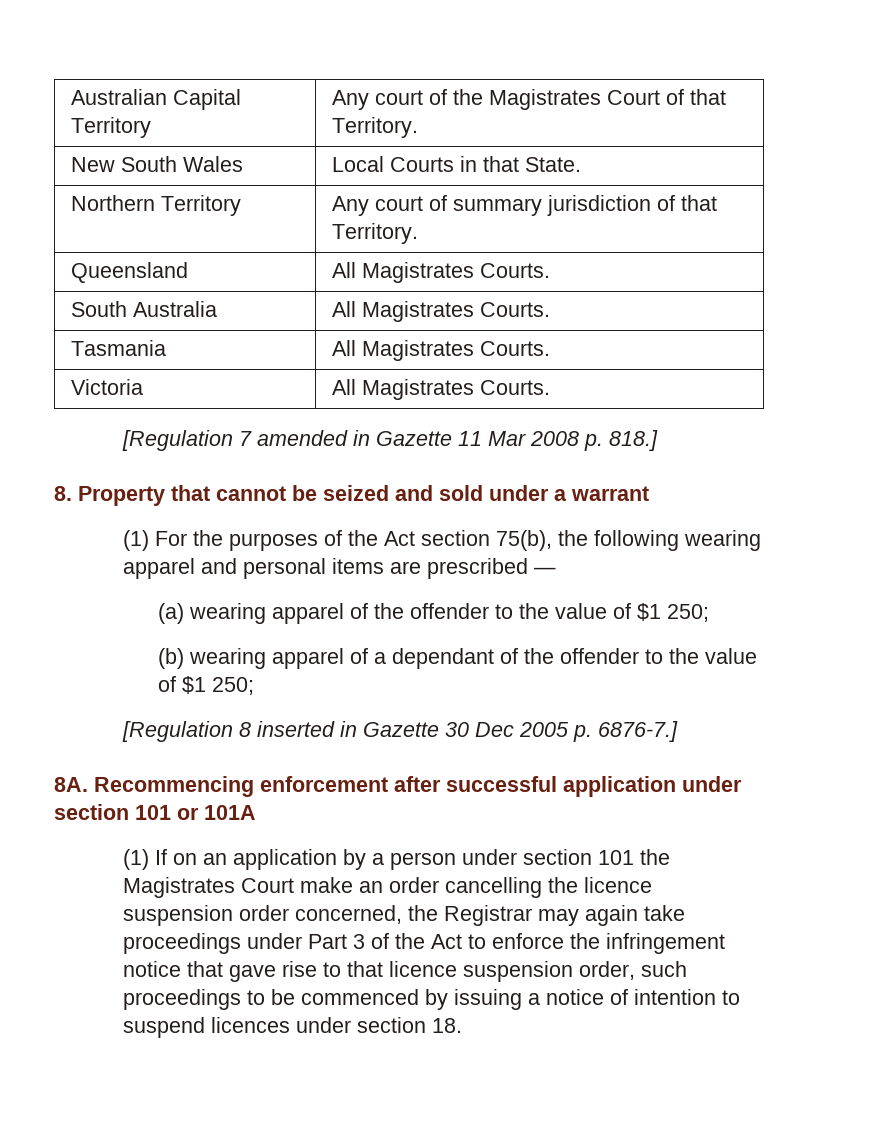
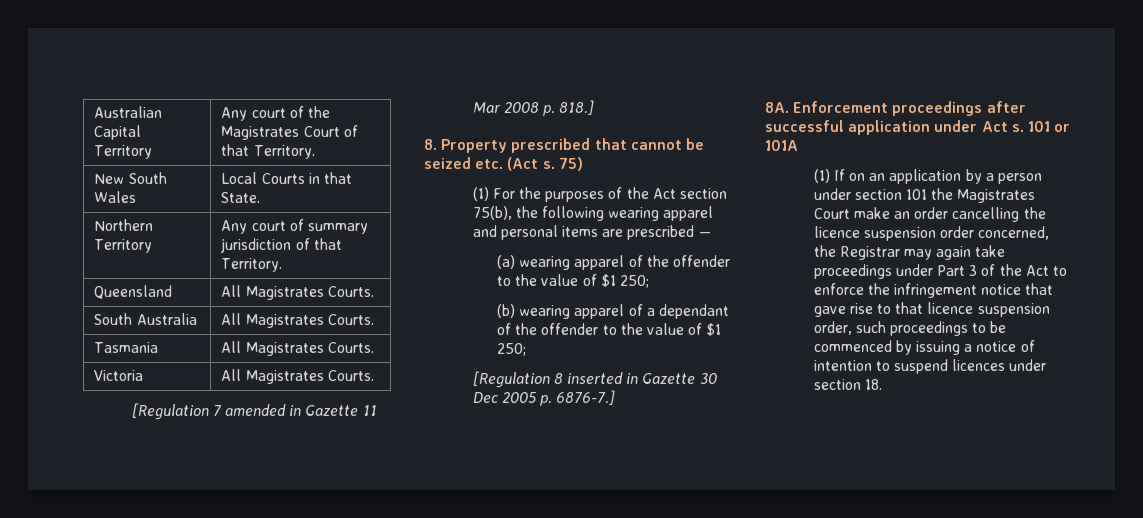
(165, 496) none -> [511,138,591,153] prescribed
[395,485,649,501] and sold under a warrant -> [475,157,583,171] etc. (Act s. 75)
[94,776,388,797] Recommencing enforcement -> [793,101,983,116] Enforcement proceedings
[54,804,129,820] section -> [981,121,1024,132] Act s.

